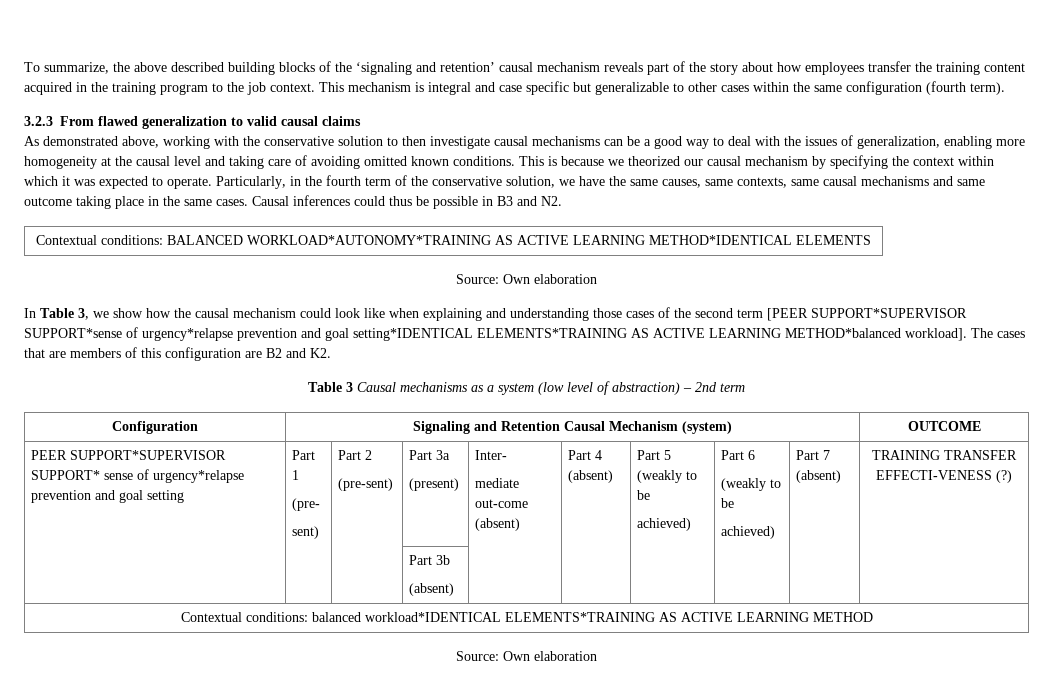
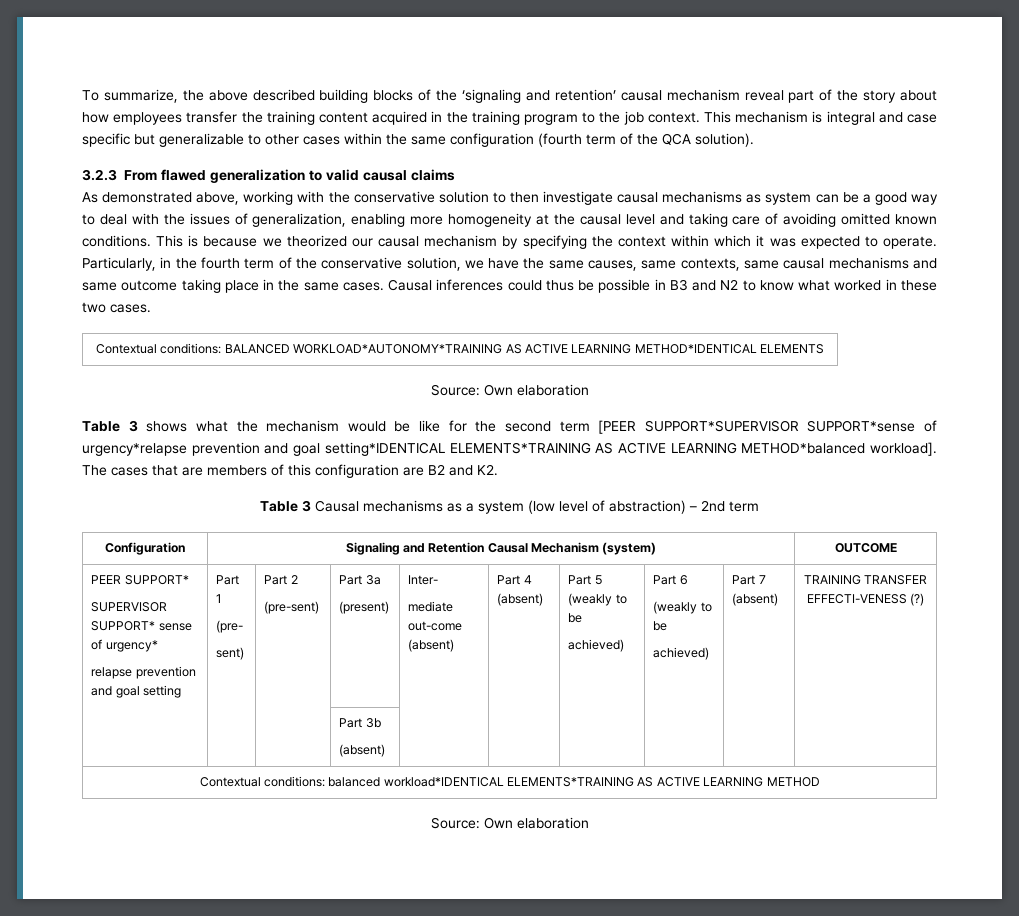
[604,62,643,72] reveals -> [744,90,784,101] reveal
[970,82,1005,95] term). -> [586,133,754,147] term of the QCA solution).
(600, 141) none -> [746,192,812,205] as system
[541,196,562,206] N2. -> [720,279,937,291] [82,302,151,313] N2 to know what worked in these two cases.
[24,307,670,321] In Table 3, we show how the causal mechanism could look like when explaining and understanding those cases of -> [82,420,467,432] Table 3 shows what the mechanism would be like for
[70,450,227,460] SUPPORT*SUPERVISOR -> [124,575,189,585] [91,602,168,612] SUPPORT* // SUPERVISOR
[153,470,245,483] urgency*relapse -> [105,640,158,652] [91,667,133,679] urgency* // relapse

